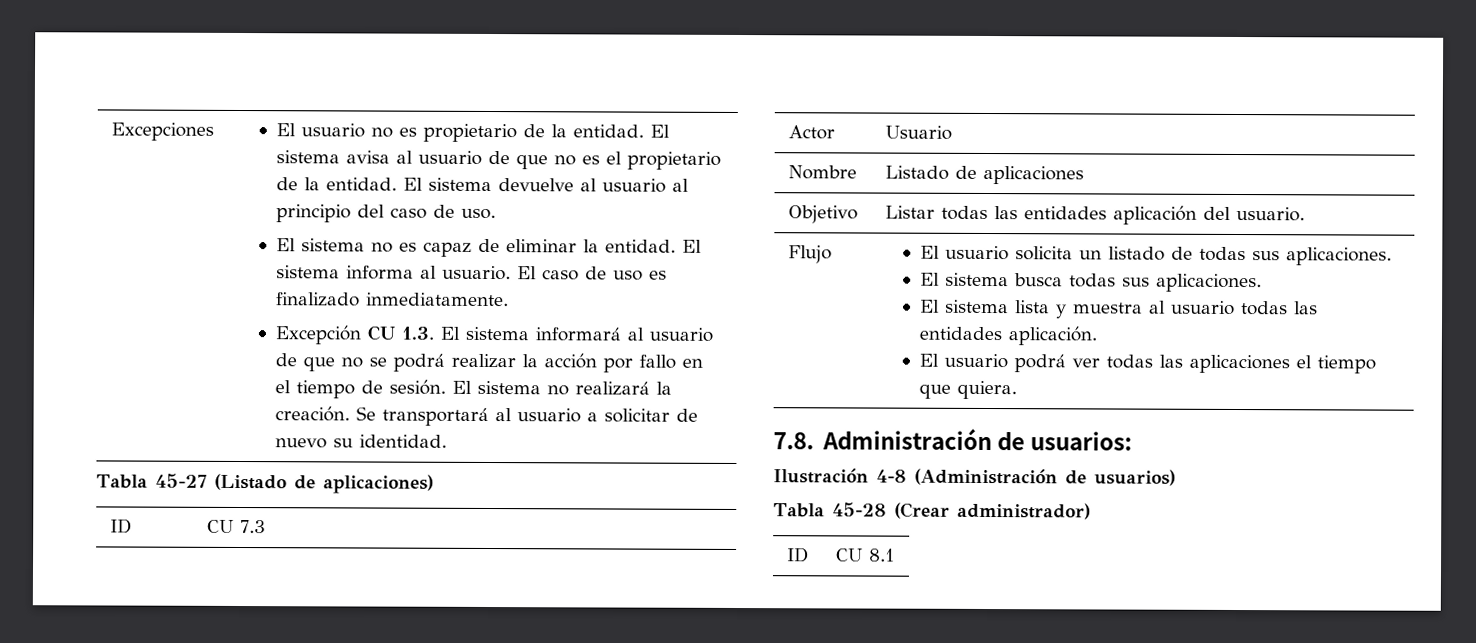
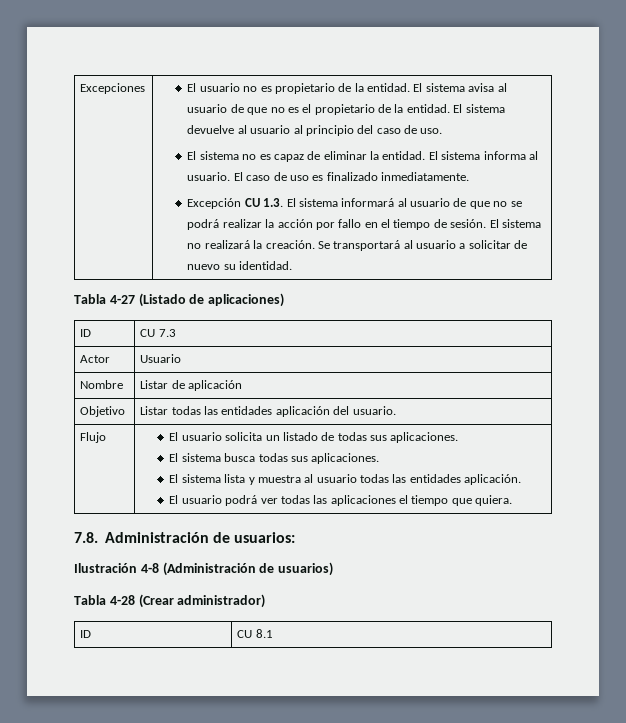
[154,473,207,488] 45-27 -> [109,295,135,304] 4-27
[884,165,1084,185] Listado de aplicaciones -> [140,380,243,391] Listar de aplicación
[831,502,887,517] 45-28 -> [109,595,135,605] 4-28

